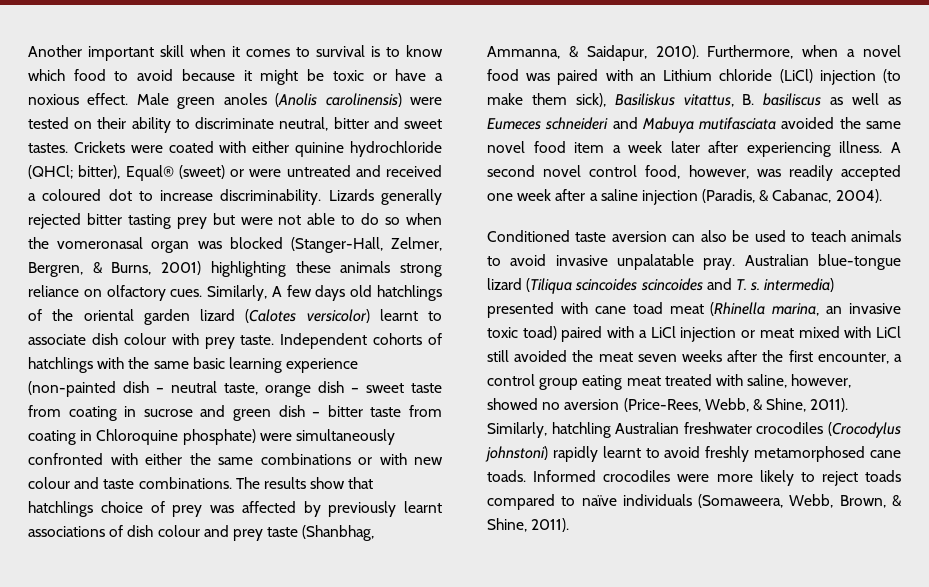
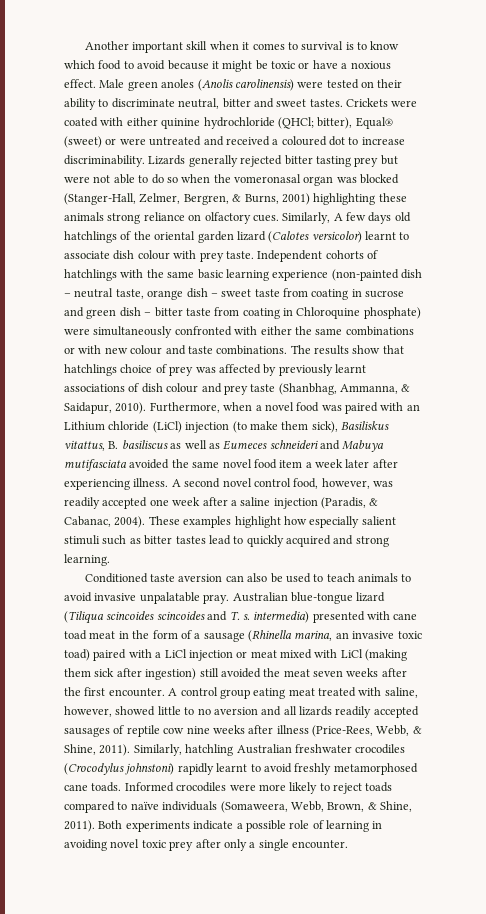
(882, 196) none -> [148,516,396,528] [64,535,389,547] [64,554,110,566] These examples highlight how especially salient stimuli such as bitter tastes lead to quickly acquired and strong learning.
(704, 309) none -> [118,630,245,642] in the form of a sausage
(901, 332) none -> [365,649,408,661] [64,668,197,680] (making them sick after ingestion)
[817,352,902,364] encounter, a -> [108,688,178,697] encounter. A
[542,399,620,410] no aversion -> [157,706,419,718] [64,725,309,737] little to no aversion and all lizards readily accepted sausages of reptile cow nine weeks after illness
(570, 525) none -> [98,820,383,832] [64,839,348,851] Both experiments indicate a possible role of learning in avoiding novel toxic prey after only a single encounter.

